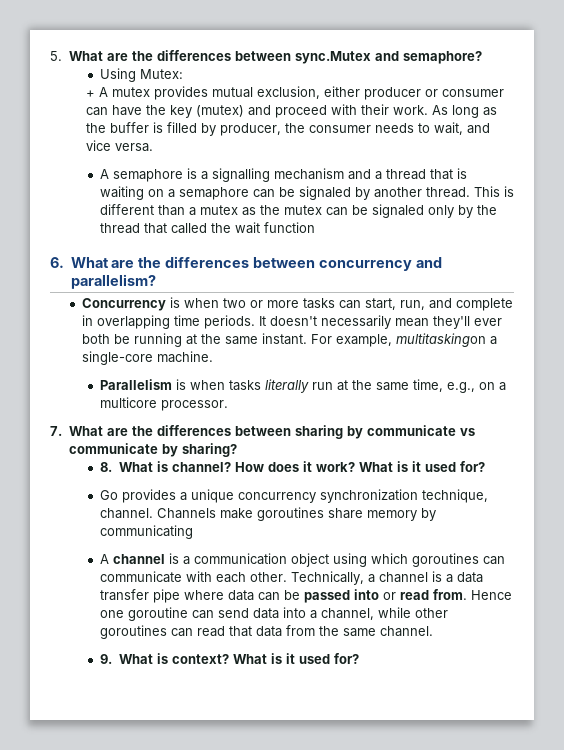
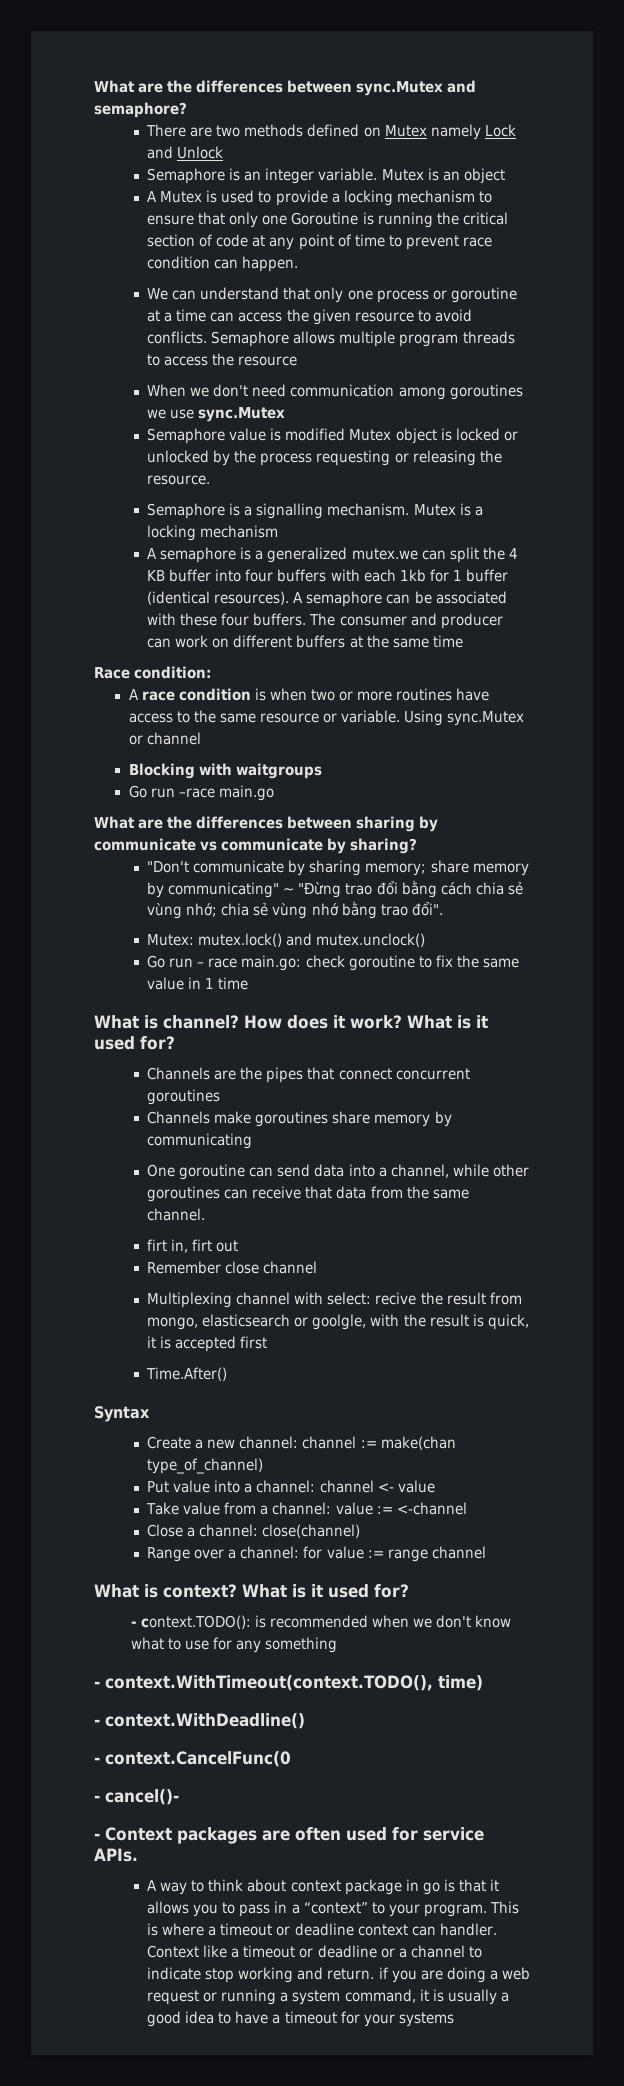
[50,51,62,61] 5. -> (94, 86) none
[99,68,183,82] [85,86,504,100] [85,104,497,118] [85,122,490,136] [85,140,153,152] [99,168,467,182] [99,186,514,200] [99,204,497,218] [99,222,315,234] [50,256,442,271] [70,274,156,289] [82,298,167,311] Using Mutex: // + A mutex provides mutual exclusion, either producer or consumer can have the key (mutex) and proceed with their work. As long as the buffer is filled by producer, the consumer needs to wait, and vice versa. // A semaphore is a signalling mechanism and a thread that is waiting on a semaphore can be signaled by another thread. This is different than a mutex as the mutex can be signaled only by the thread that called the wait function // 6. What are the differences between concurrency and parallelism? // Concurrency -> [146,124,516,140] [147,146,224,159] [147,168,505,184] [147,190,492,206] [147,212,508,228] [147,234,492,250] [147,256,299,272] [147,287,517,303] [147,309,472,325] [147,331,515,347] [147,353,298,366] [147,384,523,400] [147,407,286,422] [147,428,518,444] [147,450,502,466] [147,475,211,485] [147,503,483,519] [147,525,279,541] [147,547,518,563] [147,569,508,582] [147,591,507,607] [147,613,503,629] [147,635,463,648] [94,666,212,679] [128,688,251,701] There are two methods defined on Mutex namely Lock and Unlock // Semaphore is an integer variable. Mutex is an object // A Mutex is used to provide a locking mechanism to ensure that only one Goroutine is running the critical section of code at any point of time to prevent race condition can happen. // We can understand that only one process or goroutine at a time can access the given resource to avoid conflicts. Semaphore allows multiple program threads to access the resource // When we don't need communication among goroutines we use sync.Mutex // Semaphore value is modified Mutex object is locked or unlocked by the process requesting or releasing the resource. // Semaphore is a signalling mechanism. Mutex is a locking mechanism // A semaphore is a generalized mutex.we can split the 4 KB buffer into four buffers with each 1kb for 1 buffer (identical resources). A semaphore can be associated with these four buffers. The consumer and producer can work on different buffers at the same time // Race condition: // A race condition
[303,298,514,311] [82,315,503,329] [82,333,498,347] [82,351,214,365] [99,379,506,393] [99,397,228,411] [50,426,62,436] tasks can start, run, and complete in overlapping time periods. It doesn't necessarily mean they'll ever both be running at the same instant. For example, multitaskingon a single-core machine. // Parallelism is when tasks literally run at the same time, e.g., on a multicore processor. // 7. -> [396,688,490,701] [128,710,525,726] [128,732,201,745] [128,763,322,779] [128,785,275,801] routines have access to the same resource or variable. Using sync.Mutex or channel // Blocking with waitgroups // Go run –race main.go //
[99,462,112,472] 8. -> [147,860,529,876] [147,880,523,898] [147,901,443,919] [147,933,426,947] [147,955,519,971] [147,977,249,990] "Don't communicate by sharing memory; share memory by communicating" ~ "Đừng trao đổi bằng cách chia sẻ vùng nhớ; chia sẻ vùng nhớ bằng trao đổi". // Mutex: mutex.lock() and mutex.unclock() // Go run – race main.go: check goroutine to fix the same value in 1 time //
[99,489,488,503] [99,508,153,519] Go provides a unique concurrency synchronization technique, channel. -> [147,1067,470,1083] [147,1089,221,1105] Channels are the pipes that connect concurrent goroutines //
[99,553,505,567] [99,571,483,585] [99,589,512,603] [99,610,124,618] A channel is a communication object using which goroutines can communicate with each other. Technically, a channel is a data transfer pipe where data can be passed into or read from. Hence one -> [147,1164,176,1177] One
[196,626,225,637] read -> [252,1186,302,1199] receive
[99,654,112,664] 9. -> [147,1239,239,1253] [147,1261,318,1274] [147,1292,522,1308] [147,1314,529,1330] [147,1336,268,1352] [146,1367,228,1381] [94,1406,150,1422] [147,1436,456,1450] [147,1458,264,1474] [147,1480,435,1493] [146,1502,467,1515] [147,1524,361,1538] [147,1546,486,1562] firt in, firt out // Remember close channel // Multiplexing channel with select: recive the result from mongo, elasticsearch or goolgle, with the result is quick, it is accepted first // Time.After() // Syntax // Create a new channel: channel := make(chan type_of_channel) // Put value into a channel: channel <- value // Take value from a channel: value := <-channel // Close a channel: close(channel) // Range over a channel: for value := range channel //
(359, 658) none -> [130,1615,512,1629] [130,1637,338,1653] [94,1675,483,1691] [94,1713,305,1729] [94,1751,291,1767] [94,1789,179,1805] [94,1827,484,1844] [94,1848,138,1862] [147,1879,499,1895] [147,1901,519,1917] [147,1923,497,1936] [147,1945,482,1958] [147,1967,530,1983] [147,1989,509,2005] [147,2011,454,2027] // - context.TODO(): is recommended when we don't know what to use for any something // - context.WithTimeout(context.TODO(), time) // - context.WithDeadline() // - context.CancelFunc(0 // - cancel()- // - Context packages are often used for service APIs. // A way to think about context package in go is that it allows you to pass in a “context” to your program. This is where a timeout or deadline context can handler. Context like a timeout or deadline or a channel to indicate stop working and return. if you are doing a web request or running a system command, it is usually a good idea to have a timeout for your systems

